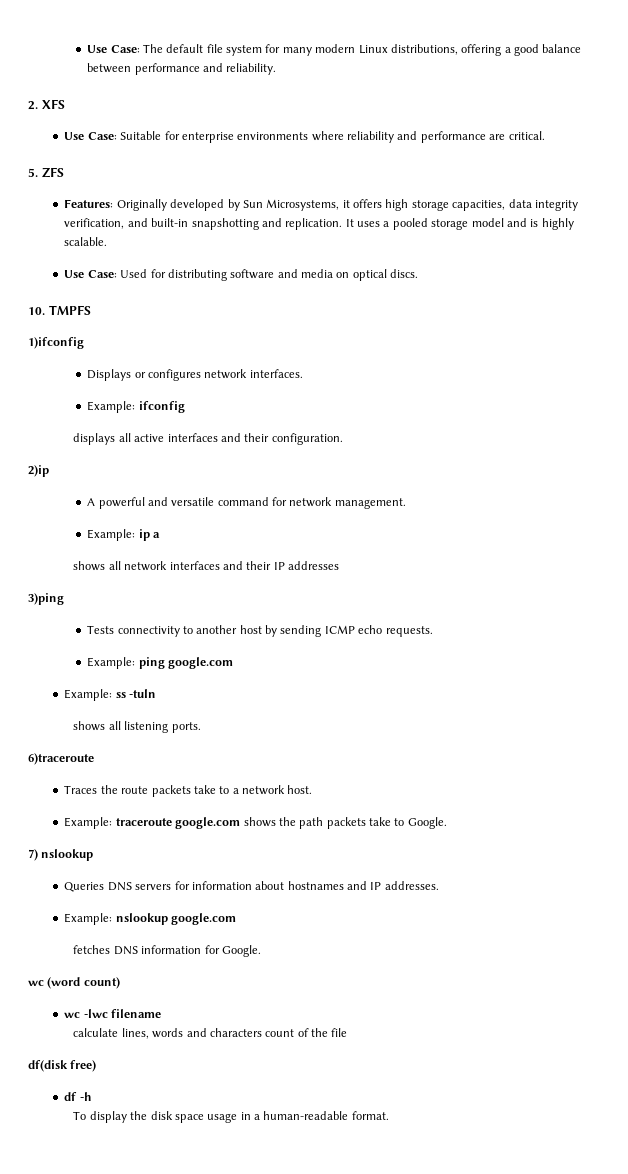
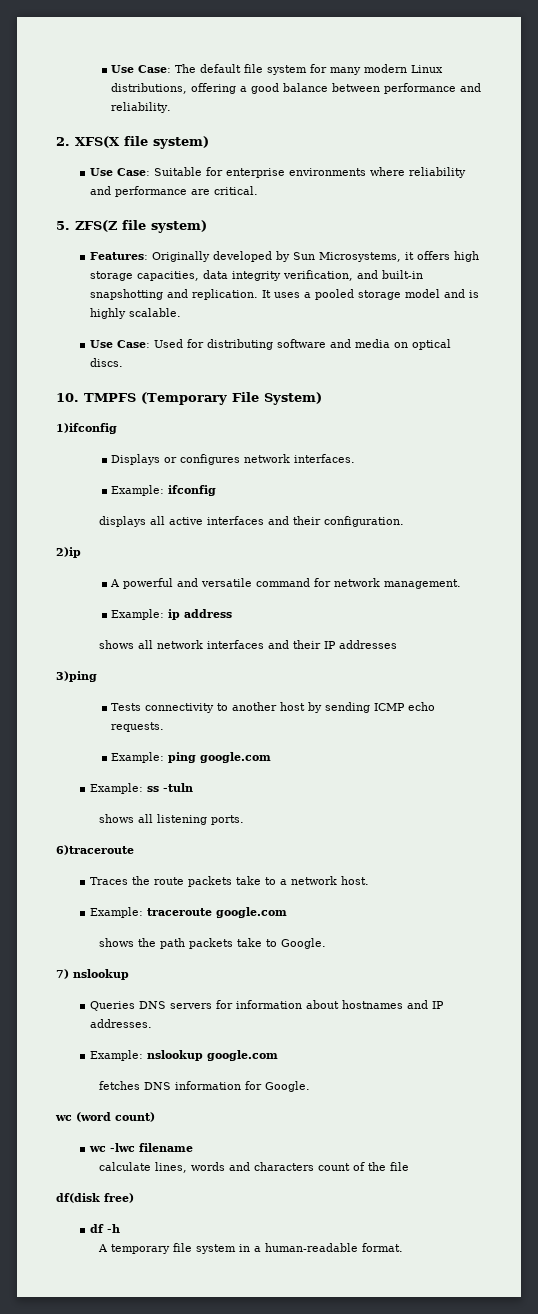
[41,99,65,109] XFS -> [75,136,209,149] XFS(X file system)
[41,167,64,178] ZFS -> [75,220,207,233] ZFS(Z file system)
(91, 310) none -> [141,392,322,405] (Temporary File System)
[152,532,160,538] a -> [184,609,233,618] address
(241, 823) none -> (287, 912) //
[73,1111,238,1123] To display the disk space usage -> [98,1243,237,1254] A temporary file system

